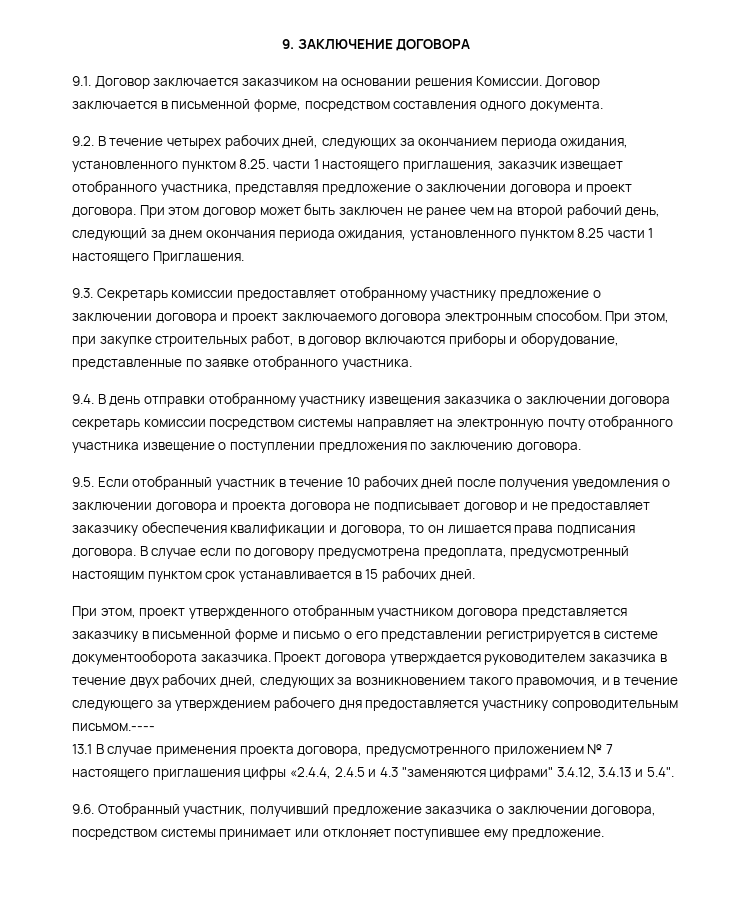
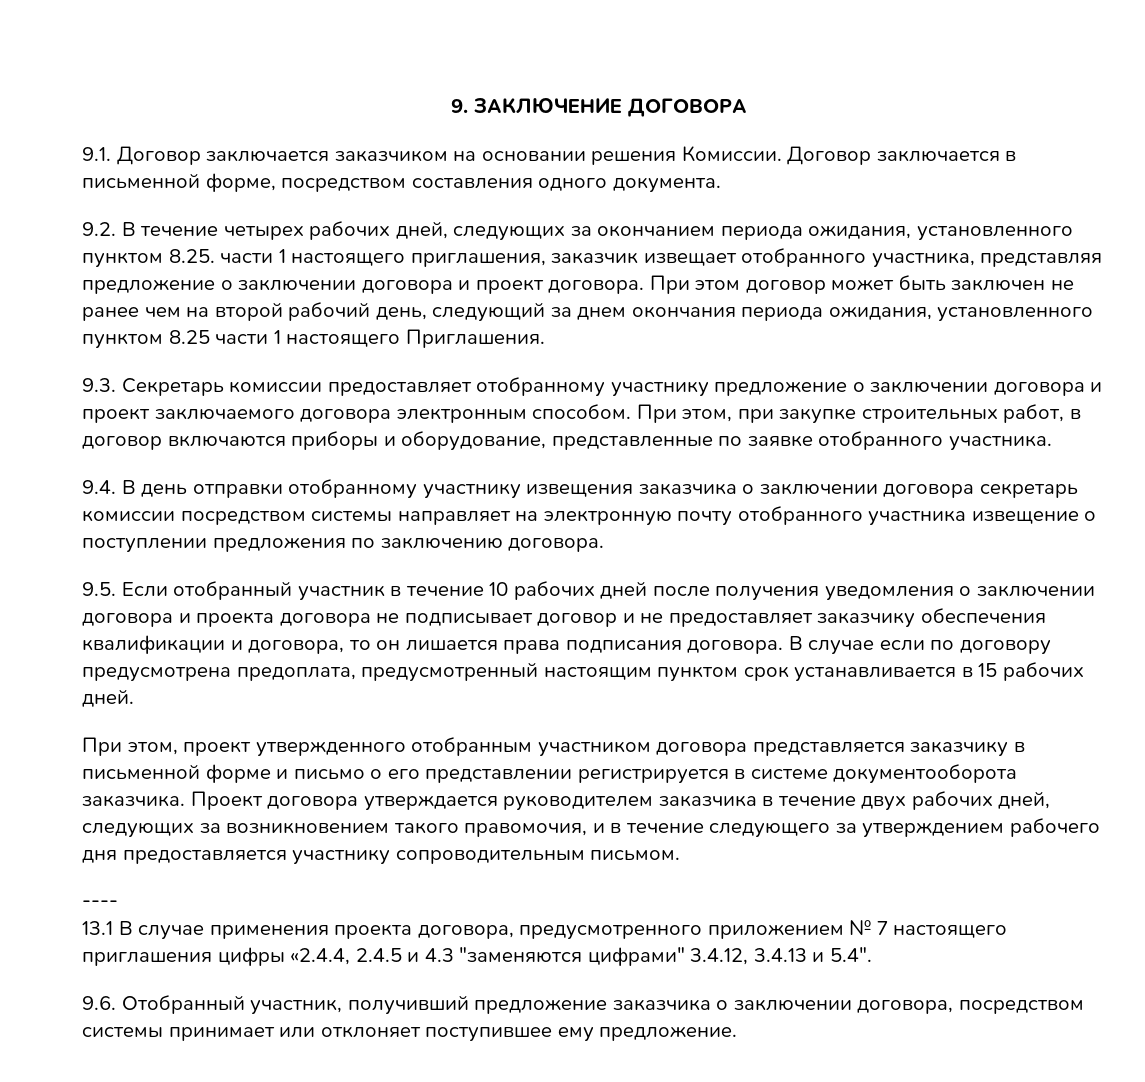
[72,723,155,731] письмом.---- -> [590,850,681,860] [82,900,118,908] письмом. // ----

